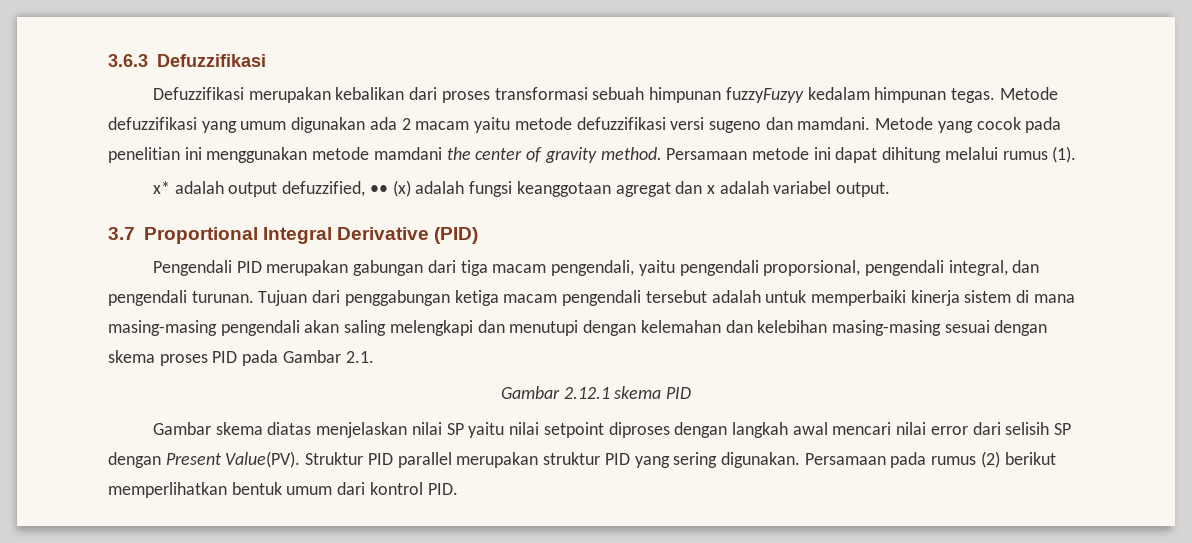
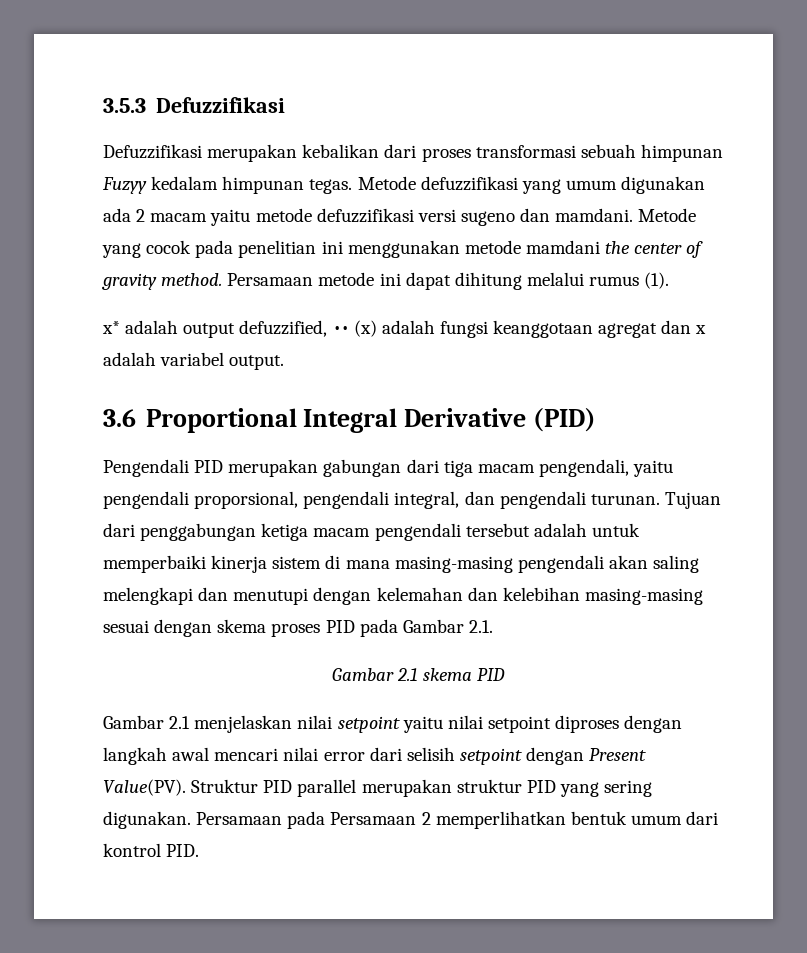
[108,54,148,67] 3.6.3 -> [103,98,146,113] 3.5.3
[725,87,804,103] fuzzyFuzyy -> [102,177,147,194] Fuzyy
[108,227,135,240] 3.7 -> [103,409,136,427] 3.6
[563,387,610,399] 2.12.1 -> [397,668,418,681] 2.1
[215,422,312,435] skema diatas -> [169,716,191,729] 2.1
[446,423,464,435] SP -> [337,716,400,733] setpoint
[1054,423,1072,435] SP -> [459,748,522,765] setpoint
[931,451,1056,468] rumus (2) berikut -> [330,812,431,825] Persamaan 2

